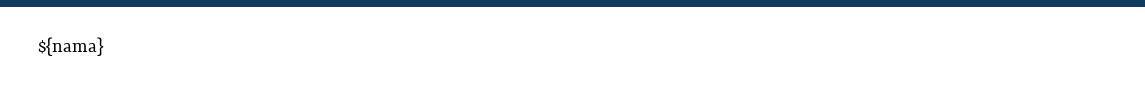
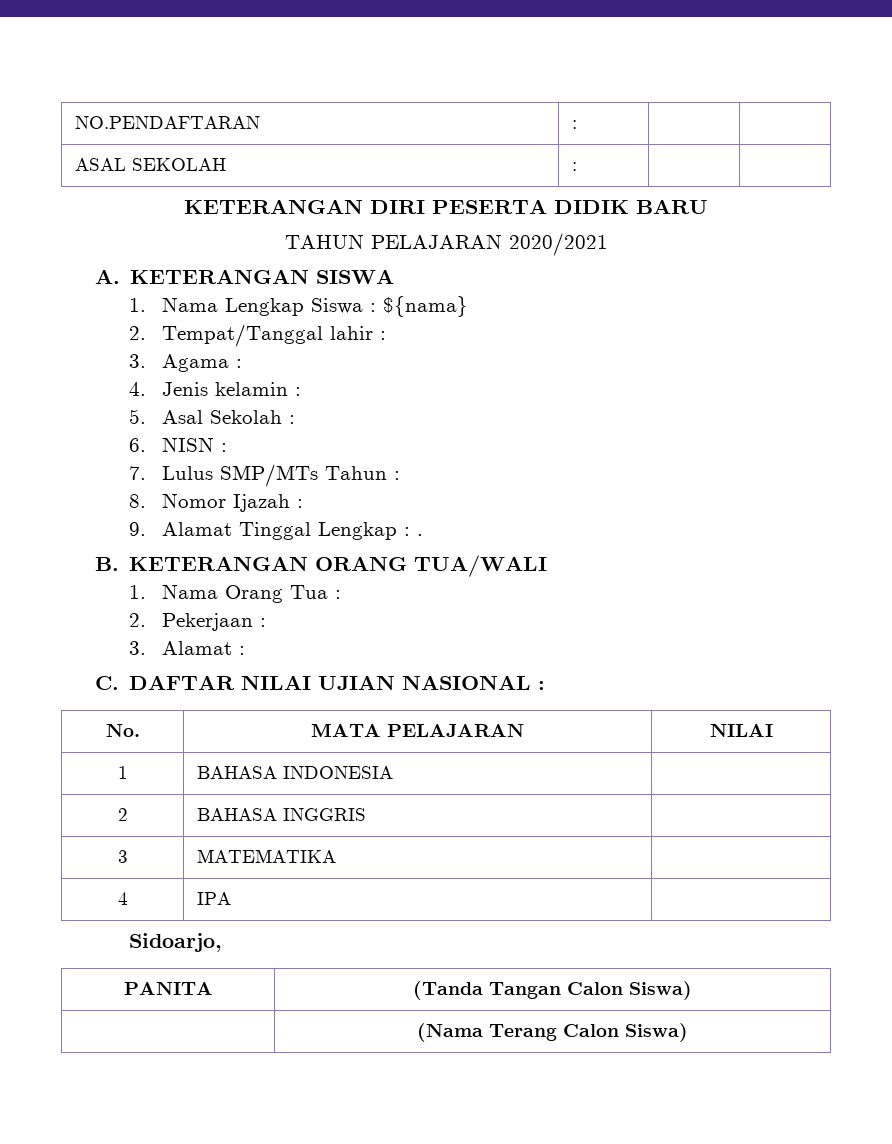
[38,37,104,56] ${nama} -> [75,116,261,129] [572,120,578,129] [75,158,227,171] [572,162,578,171] [184,199,708,214] [284,233,608,256] [94,269,395,284] [128,296,469,317] [128,324,387,347] [128,354,243,372] [128,382,302,396] [128,409,296,424] [128,437,228,452] [128,464,401,487] [128,493,304,512] [128,522,424,540] [94,555,548,577] [128,584,342,603] [128,613,267,631] [128,641,246,655] [94,675,546,690] [105,724,140,737] [311,723,524,737] [709,724,773,737] [117,766,128,779] [197,766,394,779] [117,808,128,821] [197,808,367,821] [117,850,128,863] [197,849,337,863] [117,892,128,905] [197,892,232,905] [128,933,222,952] [123,982,213,995] [413,981,692,1000] [417,1023,688,1042] NO.PENDAFTARAN | : | | // ASAL SEKOLAH | : | | // KETERANGAN DIRI PESERTA DIDIK BARU // TAHUN PELAJARAN 2020/2021 // A. KETERANGAN SISWA // 1. Nama Lengkap Siswa : ${nama} // 2. Tempat/Tanggal lahir : // 3. Agama : // 4. Jenis kelamin : // 5. Asal Sekolah : // 6. NISN : // 7. Lulus SMP/MTs Tahun : // 8. Nomor Ijazah : // 9. Alamat Tinggal Lengkap : . // B. KETERANGAN ORANG TUA/WALI // 1. Nama Orang Tua : // 2. Pekerjaan : // 3. Alamat : // C. DAFTAR NILAI UJIAN NASIONAL : // No. | MATA PELAJARAN | NILAI // 1 | BAHASA INDONESIA | // 2 | BAHASA INGGRIS | // 3 | MATEMATIKA | // 4 | IPA | // Sidoarjo, // PANITA | (Tanda Tangan Calon Siswa) // | (Nama Terang Calon Siswa)

